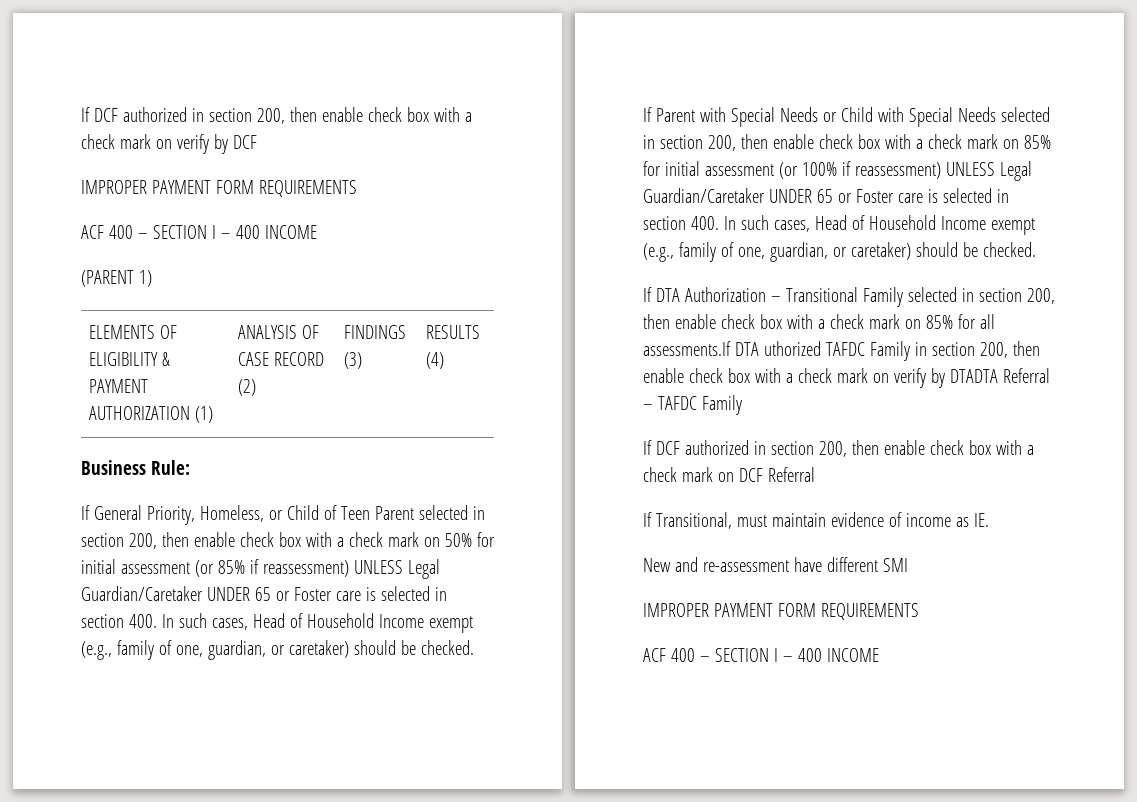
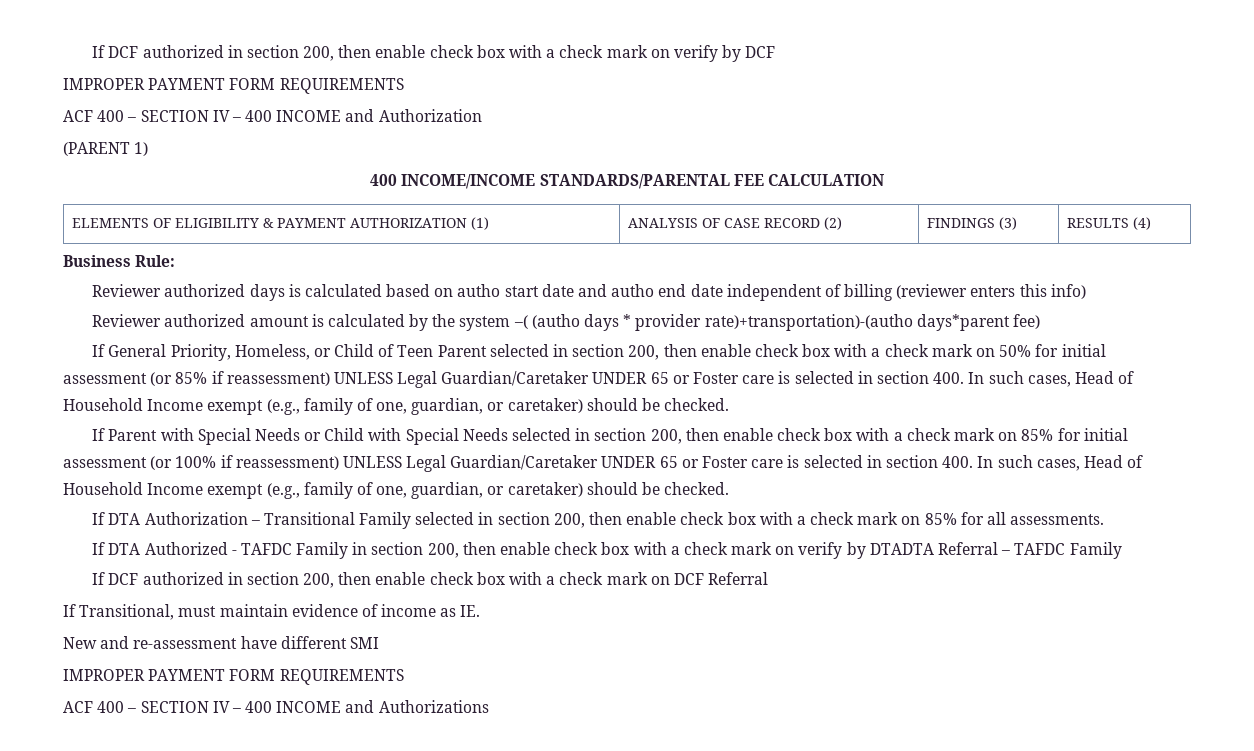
[211,225,317,239] I – 400 INCOME -> [212,109,482,122] IV – 400 INCOME and Authorization
(152, 278) none -> [370,174,884,189] // 400 INCOME/INCOME STANDARDS/PARENTAL FEE CALCULATION
(190, 467) none -> [92,284,1086,301] [92,314,1040,331] // Reviewer authorized days is calculated based on autho start date and autho end date independent of billing (reviewer enters this info) // Reviewer authorized amount is calculated by the system –( (autho days * provider rate)+transportation)-(autho days*parent fee)
[643,341,821,356] assessments.If DTA uthorized -> [1010,514,1105,525] [92,542,237,555] assessments. // If DTA Authorized -
[773,648,879,662] I – 400 INCOME -> [212,700,489,713] IV – 400 INCOME and Authorizations

